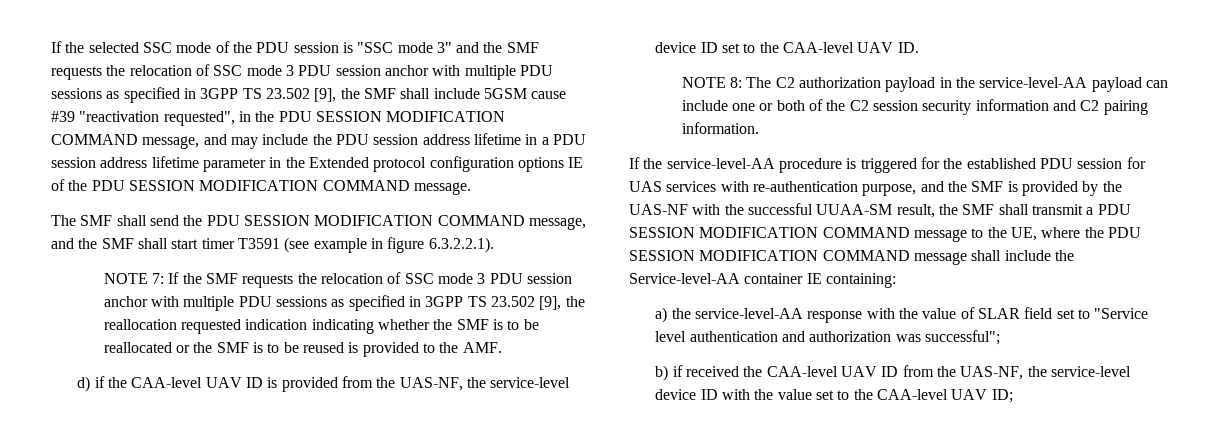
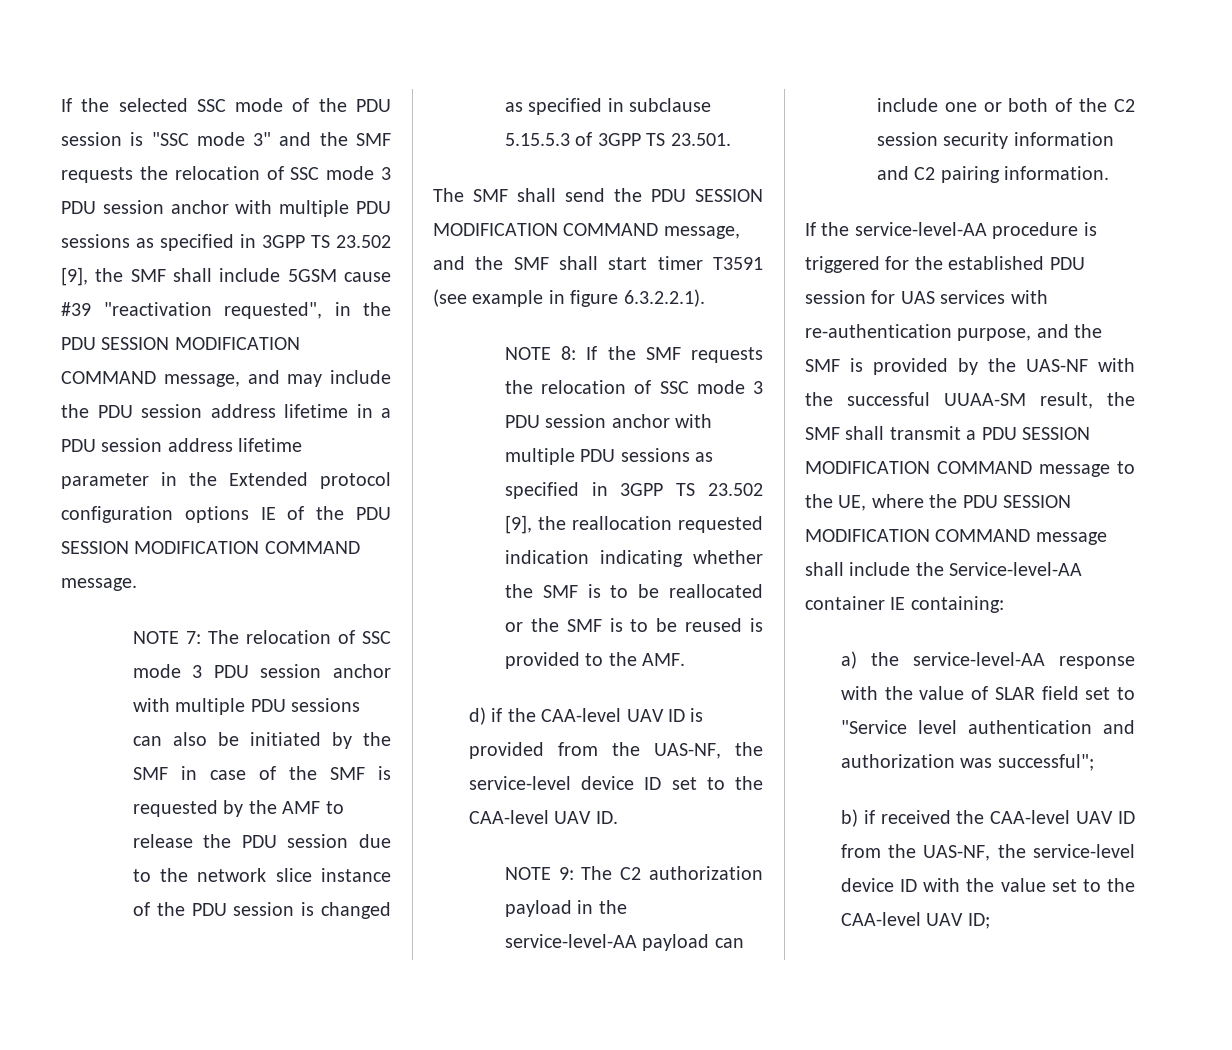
(471, 188) none -> [132,630,391,644] [132,664,391,678] [132,698,361,715] [132,732,391,749] [132,766,391,780] [132,800,344,817] [132,834,391,848] [132,868,391,882] [132,902,391,919] [504,98,712,115] [504,132,731,146] // NOTE 7: The relocation of SSC mode 3 PDU session anchor with multiple PDU sessions can also be initiated by the SMF in case of the SMF is requested by the AMF to release the PDU session due to the network slice instance of the PDU session is changed as specified in subclause 5.15.5.3 of 3GPP TS 23.501.
[152,273,165,284] 7: -> [561,346,577,360] 8:
[730,77,743,88] 8: -> [558,867,574,880] 9:

